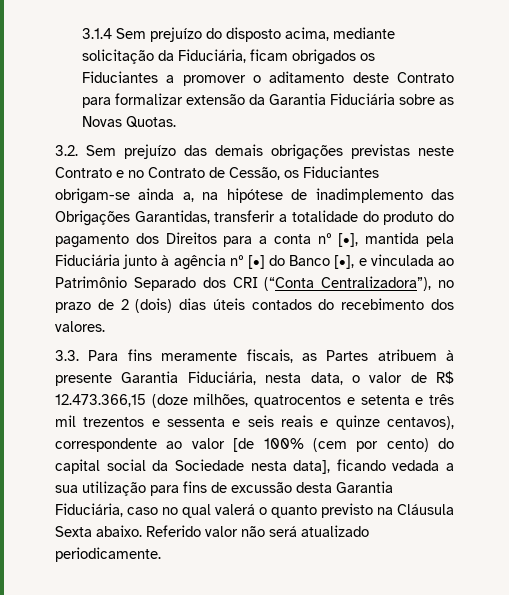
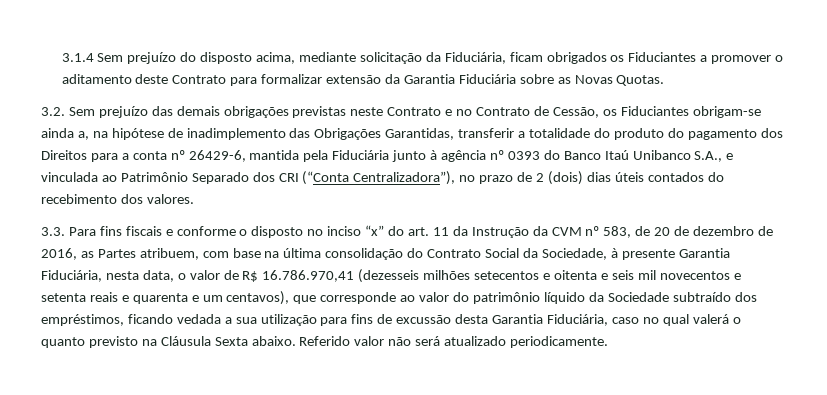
[338,233,359,247] [•], -> [188,150,246,162] 26429-6,
[247,255,265,269] [•] -> [507,151,540,160] 0393
[334,255,355,269] [•], -> [604,150,723,162] Itaú Unibanco S.A.,
[161,349,437,363] meramente fiscais, as Partes atribuem -> [125,225,773,238] [41,248,607,260] fiscais e conforme o disposto no inciso “x” do art. 11 da Instrução da CVM nº 583, de 20 de dezembro de 2016, as Partes atribuem, com base na última consolidação do Contrato Social da Sociedade,
[55,393,455,408] [55,415,454,430] [55,438,454,452] [55,459,331,474] 12.473.366,15 (doze milhões, quatrocentos e setenta e três mil trezentos e sessenta e seis reais e quinze centavos), correspondente ao valor [de 100% (cem por cento) do capital social da Sociedade nesta data], -> [262,269,741,283] [41,291,757,305] [41,314,124,326] 16.786.970,41 (dezesseis milhões setecentos e oitenta e seis mil novecentos e setenta reais e quarenta e um centavos), que corresponde ao valor do patrimônio líquido da Sociedade subtraído dos empréstimos,

